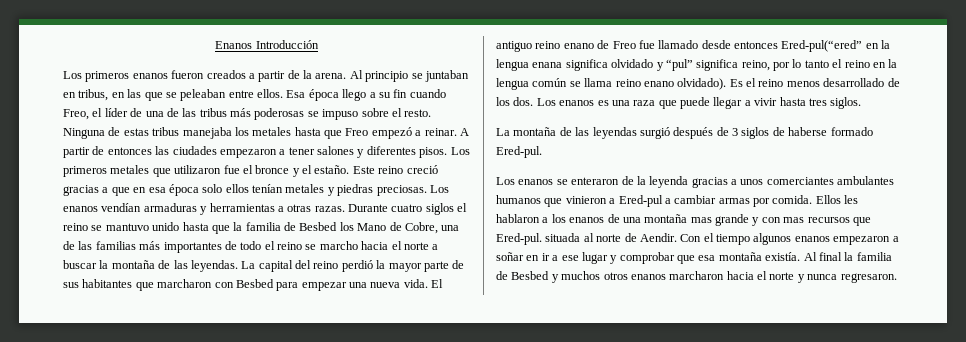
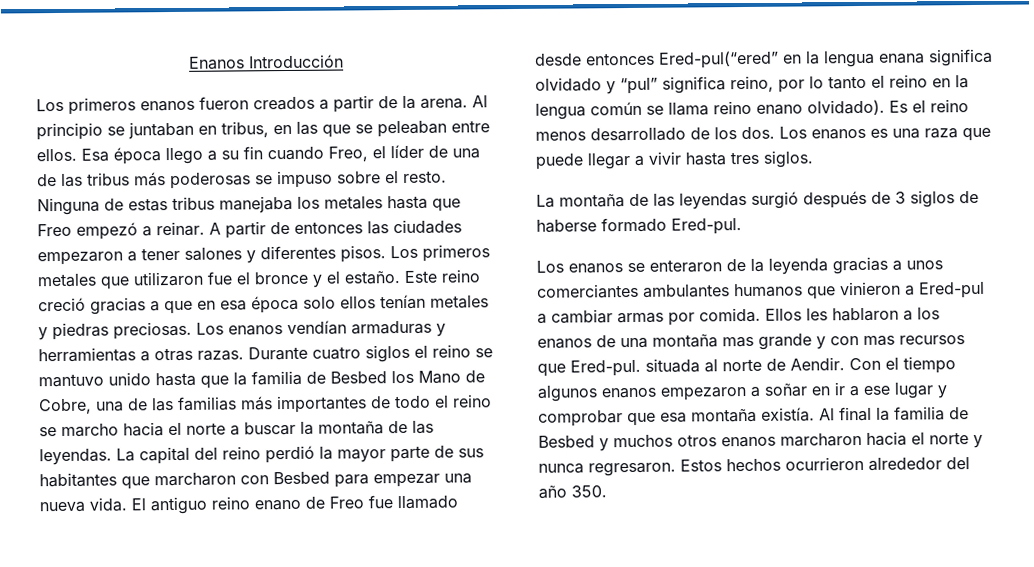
(897, 278) none -> [680,456,970,472] [538,485,607,499] Estos hechos ocurrieron alrededor del año 350.

